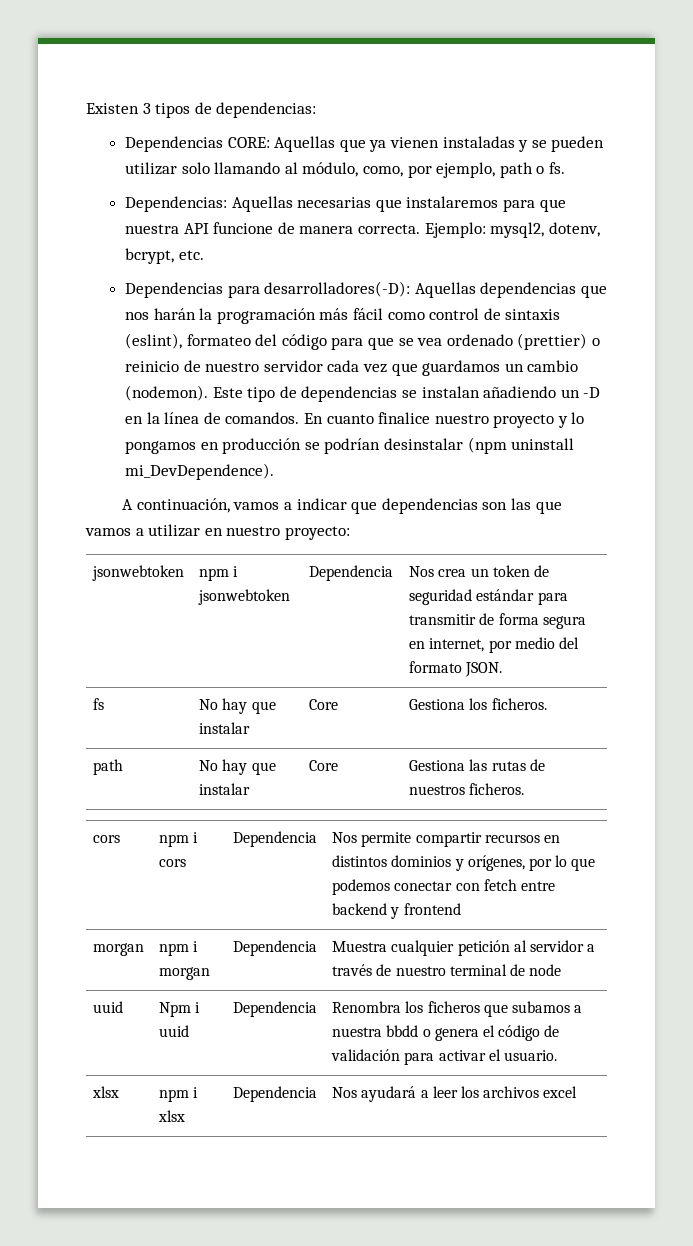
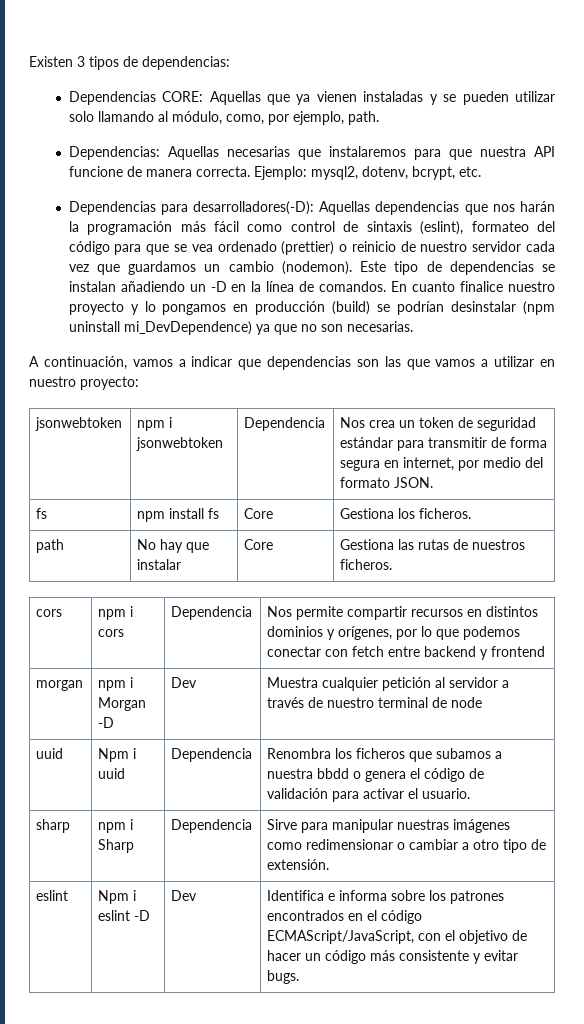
[499,162,565,178] path o fs. -> [347,111,379,125] path.
(302, 446) none -> [332,301,371,315] (build)
[124,463,274,480] mi_DevDependence). -> [123,321,413,335] mi_DevDependence) ya que no son necesarias.
[199,698,276,714] [199,722,251,734] No hay que instalar -> [137,508,220,522] npm install fs
[159,967,211,980] [233,940,318,956] morgan | Dependencia -> [98,697,147,711] [98,717,115,728] [171,677,198,688] Morgan -D | Dev
[92,1086,120,1098] [159,1087,199,1102] [158,1110,186,1122] [233,1086,318,1102] [332,1086,578,1102] xlsx | npm i xlsx | Dependencia | Nos ayudará a leer los archivos excel -> [36,819,71,833] [98,819,134,833] [98,839,135,853] [171,819,253,833] [267,819,511,833] [267,839,547,853] [267,859,330,870] [36,890,69,901] [98,890,137,904] [98,910,151,921] [171,890,198,901] [267,890,505,904] [267,910,423,924] [267,930,528,944] [267,950,519,964] [267,970,300,984] sharp | npm i Sharp | Dependencia | Sirve para manipular nuestras imágenes como redimensionar o cambiar a otro tipo de extensión. // eslint | Npm i eslint -D | Dev | Identifica e informa sobre los patrones encontrados en el código ECMAScript/JavaScript, con el objetivo de hacer un código más consistente y evitar bugs.

